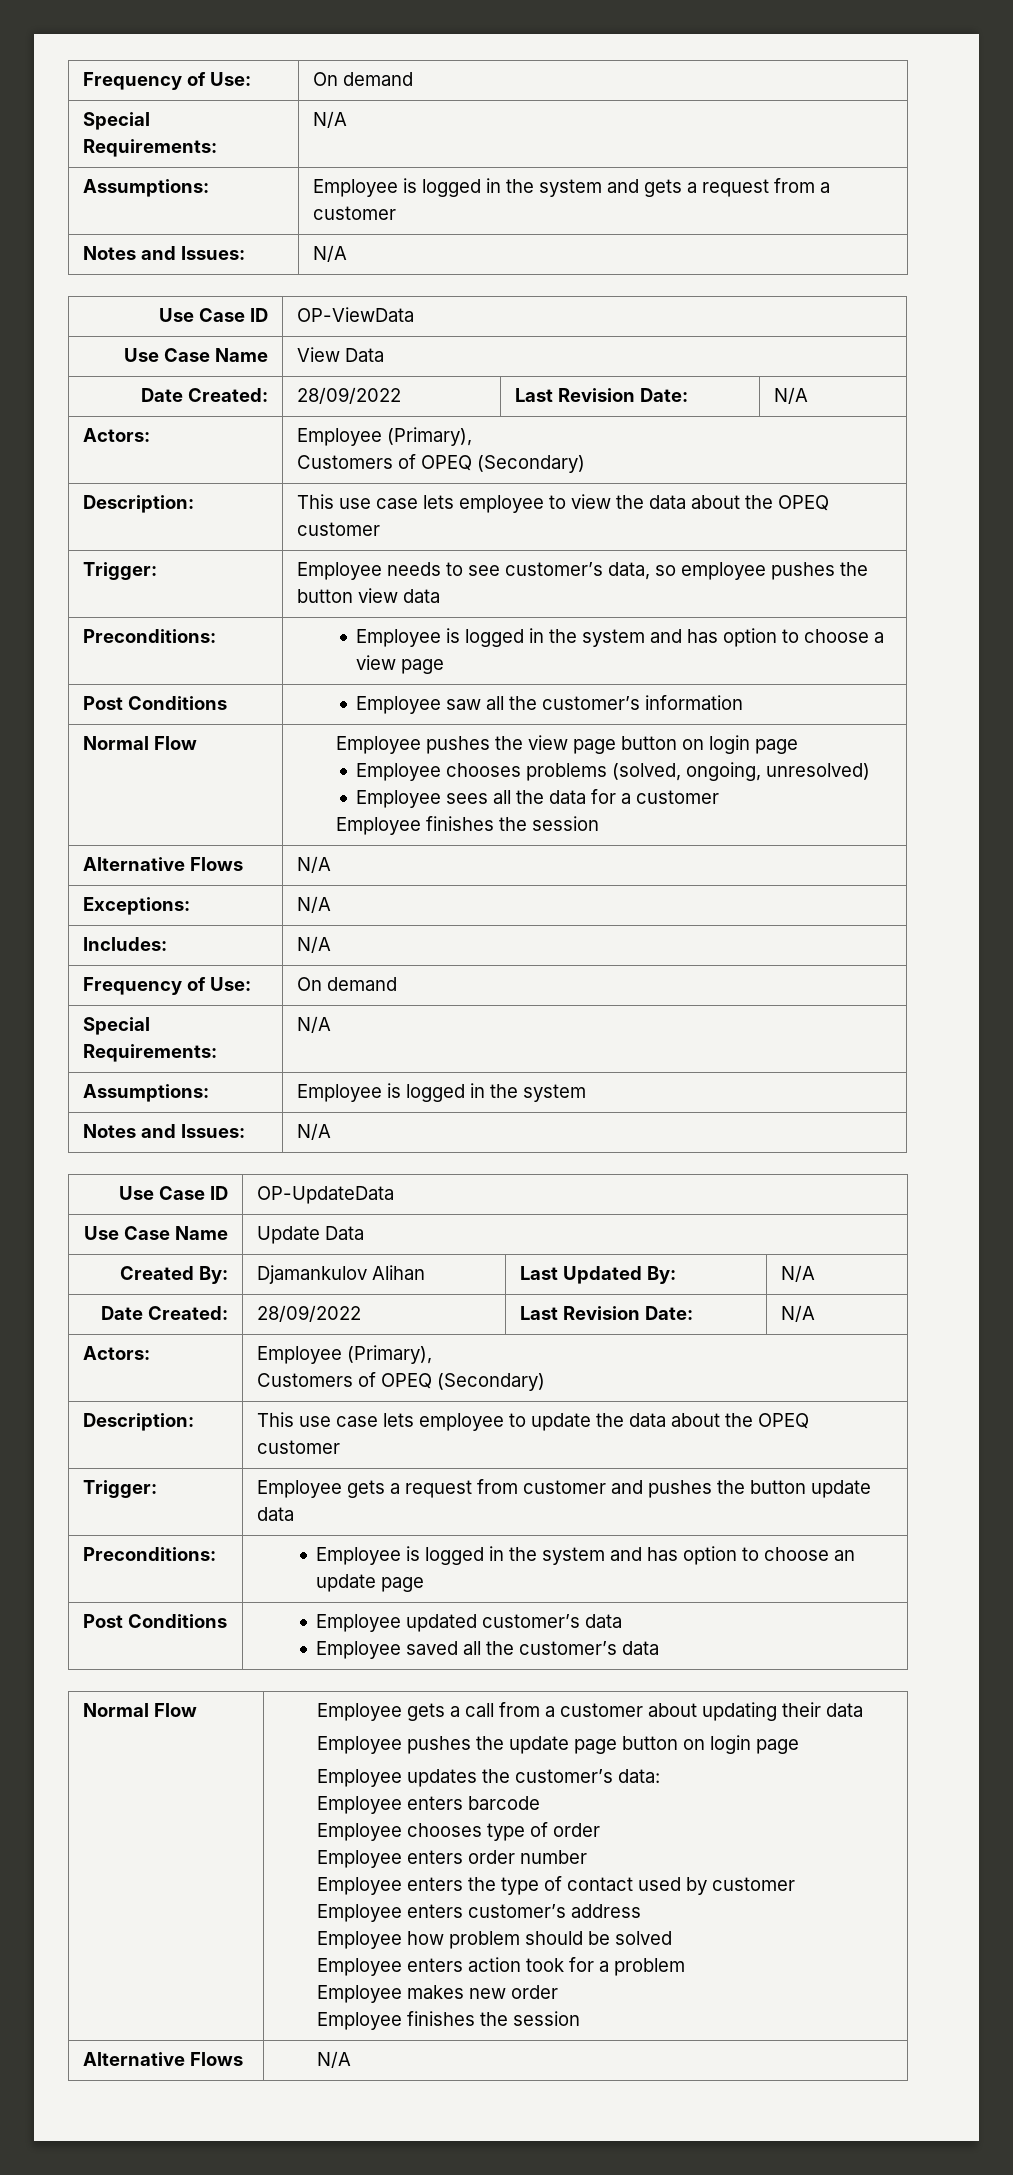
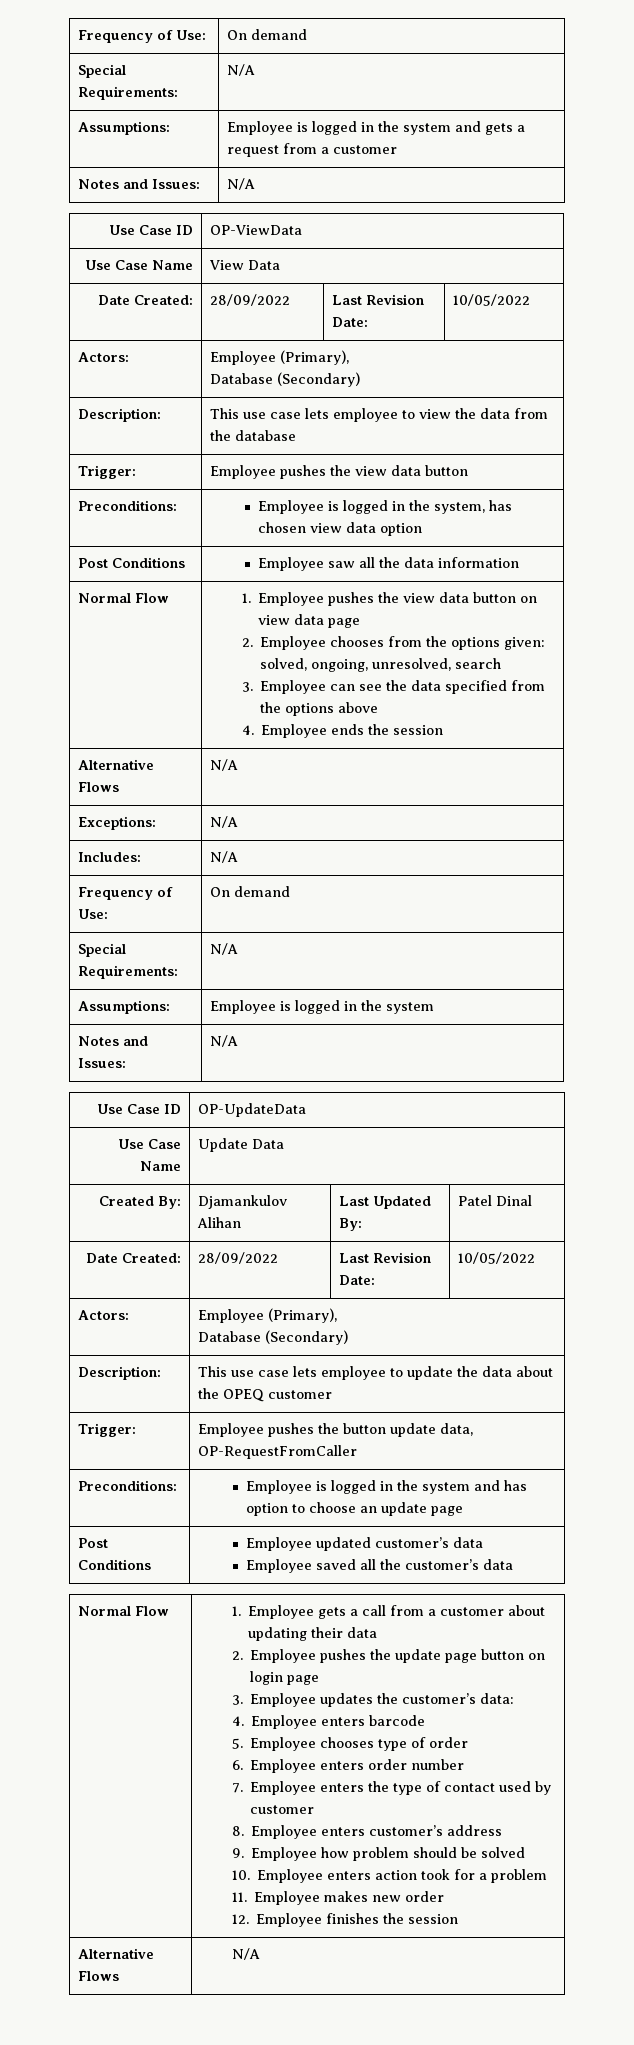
[773,387,808,404] [82,428,150,442] [296,427,472,446] [296,454,472,471] N/A // Actors: | Employee (Primary), // Customers of OPEQ -> [452,294,530,306] [77,352,129,362] [209,350,349,365] [209,373,273,384] 10/05/2022 // Actors: | Employee (Primary), // Database
[690,495,829,511] [296,522,380,536] [82,562,157,580] [296,562,868,580] [296,588,440,603] [82,629,216,643] [356,628,885,647] [356,655,445,674] about the OPEQ customer // Trigger: | Employee needs to see customer’s data, so employee pushes the button view data // Preconditions: | Employee is logged in the system and has option to choose a view page -> [513,408,548,419] [209,430,296,441] [77,465,136,479] [209,465,468,479] [77,500,177,511] [257,500,512,514] [257,522,422,536] from the database // Trigger: | Employee pushes the view data button // Preconditions: | Employee is logged in the system, has chosen view data option
[542,696,641,710] customer’s -> [403,557,434,568] data
[336,735,799,754] [356,762,871,781] [356,789,720,808] [336,816,495,835] Employee pushes the view page button on login page // Employee chooses problems (solved, ongoing, unresolved) // Employee sees all the data for a customer // Employee finishes -> [241,592,537,606] [257,614,360,628] [241,636,545,650] [259,658,501,672] [241,680,545,694] [259,702,378,716] [241,724,364,738] 1. Employee pushes the view data button on view data page // 2. Employee chooses from the options given: solved, ongoing, unresolved, search // 3. Employee can see the data specified from the options above // 4. Employee ends
[780,1265,815,1282] [101,1306,229,1320] [256,1305,361,1322] [519,1306,693,1320] [780,1305,815,1322] [82,1346,150,1360] [256,1345,432,1364] [256,1372,432,1389] N/A // Date Created: | 28/09/2022 | Last Revision Date: | N/A // Actors: | Employee (Primary), // Customers of OPEQ -> [457,1195,532,1206] [86,1253,182,1263] [197,1252,278,1264] [338,1252,431,1263] [338,1275,375,1285] [457,1252,535,1264] [77,1310,129,1320] [197,1308,337,1323] [197,1331,261,1342] Patel Dinal // Date Created: | 28/09/2022 | Last Revision Date: | 10/05/2022 // Actors: | Employee (Primary), // Database
[346,1479,643,1498] gets a request from customer and -> (264, 1430) none
[256,1507,294,1521] data -> [439,1423,473,1436] [197,1445,357,1459] data, OP-RequestFromCaller
(197, 1710) none -> [231,1606,241,1616] 1.
(864, 1710) none -> [231,1651,243,1660] 2.
(800, 1746) none -> [231,1695,243,1705] 3.
(661, 1776) none -> [231,1716,244,1726] 4.
(541, 1803) none -> [231,1738,243,1749] 5.
(601, 1830) none -> [231,1760,243,1770] 6.
(588, 1857) none -> [231,1783,243,1793] 7.
(796, 1884) none -> [231,1826,244,1836] 8.
(642, 1911) none -> [231,1848,244,1858] 9.
(673, 1938) none -> [231,1870,250,1880] 10.
(686, 1967) none -> [231,1892,247,1902] 11.
(559, 1992) none -> [231,1914,249,1924] 12.

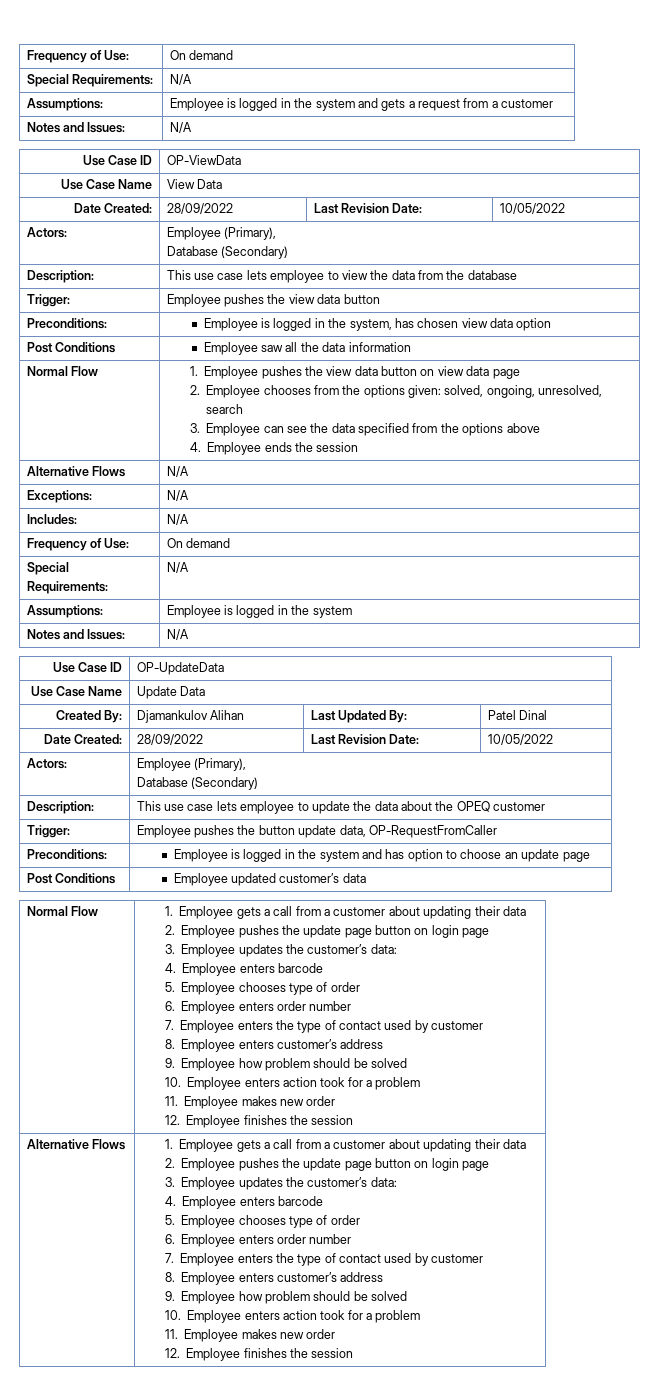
[245,1559,513,1573] // Employee saved all the customer’s data -> (366, 878) none
[231,1948,260,1960] N/A -> [164,1139,526,1152] [164,1158,490,1171] [164,1177,397,1190] [164,1196,323,1209] [164,1215,360,1228] [164,1234,352,1247] [164,1253,484,1266] [164,1272,384,1285] [164,1291,408,1304] [164,1310,421,1323] [164,1329,336,1342] [164,1348,354,1361] 1. Employee gets a call from a customer about updating their data // 2. Employee pushes the update page button on login page // 3. Employee updates the customer’s data: // 4. Employee enters barcode // 5. Employee chooses type of order // 6. Employee enters order number // 7. Employee enters the type of contact used by customer // 8. Employee enters customer’s address // 9. Employee how problem should be solved // 10. Employee enters action took for a problem // 11. Employee makes new order // 12. Employee finishes the session

